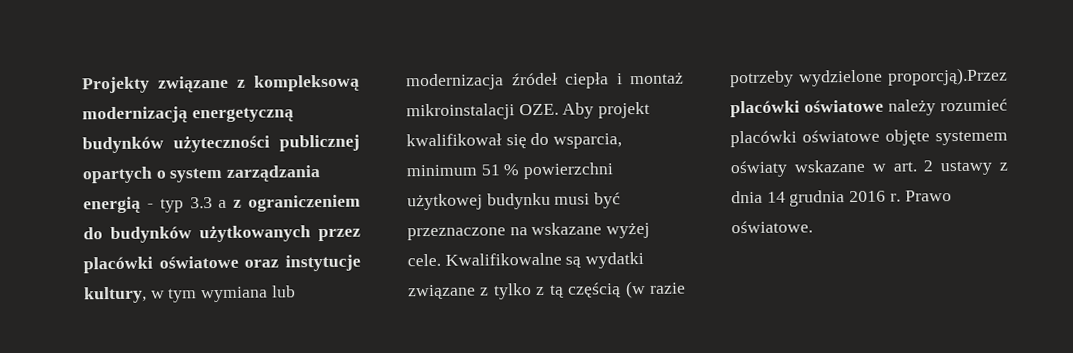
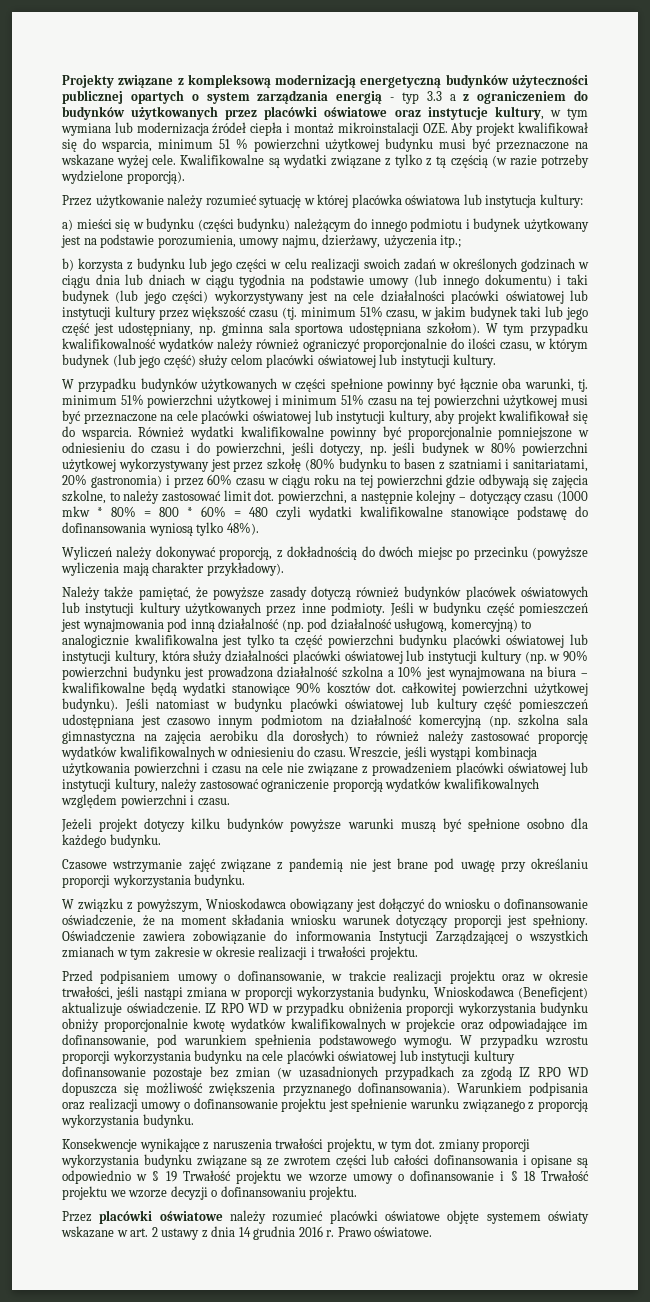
[887,67,1008,86] proporcją).Przez -> [126,171,185,184] [62,194,583,208] [62,218,589,232] [61,234,462,248] [62,258,589,272] [62,274,589,288] [62,290,588,304] [62,306,588,320] [62,322,588,336] [62,338,588,352] [62,354,497,368] [62,378,588,392] [62,394,588,408] [62,410,588,424] [62,426,589,440] [62,442,588,456] [62,458,588,472] [62,474,589,488] [62,490,588,504] [62,506,588,520] [62,522,259,536] [62,546,588,560] [61,562,284,576] [62,586,589,600] [62,602,588,616] [61,618,532,632] [62,634,589,648] [62,650,588,664] [62,666,588,680] [62,682,588,696] [62,698,588,712] [62,714,588,728] [62,730,588,744] [61,746,537,760] [62,762,588,776] [62,778,539,792] [61,794,230,808] [61,818,588,832] [62,834,161,848] [62,858,588,872] [62,874,246,888] [62,898,588,912] [62,914,589,928] [62,930,588,944] [62,946,418,960] [62,970,588,984] [62,986,588,1000] [62,1002,588,1016] [62,1018,588,1032] [62,1034,588,1048] [62,1050,515,1064] [62,1066,589,1080] [62,1082,588,1096] [62,1098,588,1112] [61,1114,194,1128] [62,1138,531,1152] [61,1154,588,1168] [62,1170,590,1184] [62,1186,358,1200] [62,1211,92,1222] proporcją). // Przez użytkowanie należy rozumieć sytuację w której placówka oświatowa lub instytucja kultury: // a) mieści się w budynku (części budynku) należącym do innego podmiotu i budynek użytkowany jest na podstawie porozumienia, umowy najmu, dzierżawy, użyczenia itp.; // b) korzysta z budynku lub jego części w celu realizacji swoich zadań w określonych godzinach w ciągu dnia lub dniach w ciągu tygodnia na podstawie umowy (lub innego dokumentu) i taki budynek (lub jego części) wykorzystywany jest na cele działalności placówki oświatowej lub instytucji kultury przez większość czasu (tj. minimum 51% czasu, w jakim budynek taki lub jego część jest udostępniany, np. gminna sala sportowa udostępniana szkołom). W tym przypadku kwalifikowalność wydatków należy również ograniczyć proporcjonalnie do ilości czasu, w którym budynek (lub jego część) służy celom placówki oświatowej lub instytucji kultury. // W przypadku budynków użytkowanych w części spełnione powinny być łącznie oba warunki, tj. minimum 51% powierzchni użytkowej i minimum 51% czasu na tej powierzchni użytkowej musi być przeznaczone na cele placówki oświatowej lub instytucji kultury, aby projekt kwalifikował się do wsparcia. Również wydatki kwalifikowalne powinny być proporcjonalnie pomniejszone w odniesieniu do czasu i do powierzchni, jeśli dotyczy, np. jeśli budynek w 80% powierzchni użytkowej wykorzystywany jest przez szkołę (80% budynku to basen z szatniami i sanitariatami, 20% gastronomia) i przez 60% czasu w ciągu roku na tej powierzchni gdzie odbywają się zajęcia szkolne, to należy zastosować limit dot. powierzchni, a następnie kolejny – dotyczący czasu (1000 mkw * 80% = 800 * 60% = 480 czyli wydatki kwalifikowalne stanowiące podstawę do dofinansowania wyniosą tylko 48%). // Wyliczeń należy dokonywać proporcją, z dokładnością do dwóch miejsc po przecinku (powyższe wyliczenia mają charakter przykładowy). // Należy także pamiętać, że powyższe zasady dotyczą również budynków placówek oświatowych lub instytucji kultury użytkowanych przez inne podmioty. Jeśli w budynku część pomieszczeń jest wynajmowania pod inną działalność (np. pod działalność usługową, komercyjną) to analogicznie kwalifikowalna jest tylko ta część powierzchni budynku placówki oświatowej lub instytucji kultury, która służy działalności placówki oświatowej lub instytucji kultury (np. w 90% powierzchni budynku jest prowadzona działalność szkolna a 10% jest wynajmowana na biura – kwalifikowalne będą wydatki stanowiące 90% kosztów dot. całkowitej powierzchni użytkowej budynku). Jeśli natomiast w budynku placówki oświatowej lub kultury część pomieszczeń udostępniana jest czasowo innym podmiotom na działalność komercyjną (np. szkolna sala gimnastyczna na zajęcia aerobiku dla dorosłych) to również należy zastosować proporcję wydatków kwalifikowalnych w odniesieniu do czasu. Wreszcie, jeśli wystąpi kombinacja użytkowania powierzchni i czasu na cele nie związane z prowadzeniem placówki oświatowej lub instytucji kultury, należy zastosować ograniczenie proporcją wydatków kwalifikowalnych względem powierzchni i czasu. // Jeżeli projekt dotyczy kilku budynków powyższe warunki muszą być spełnione osobno dla każdego budynku. // Czasowe wstrzymanie zajęć związane z pandemią nie jest brane pod uwagę przy określaniu proporcji wykorzystania budynku. // W związku z powyższym, Wnioskodawca obowiązany jest dołączyć do wniosku o dofinansowanie oświadczenie, że na moment składania wniosku warunek dotyczący proporcji jest spełniony. Oświadczenie zawiera zobowiązanie do informowania Instytucji Zarządzającej o wszystkich zmianach w tym zakresie w okresie realizacji i trwałości projektu. // Przed podpisaniem umowy o dofinansowanie, w trakcie realizacji projektu oraz w okresie trwałości, jeśli nastąpi zmiana w proporcji wykorzystania budynku, Wnioskodawca (Beneficjent) aktualizuje oświadczenie. IZ RPO WD w przypadku obniżenia proporcji wykorzystania budynku obniży proporcjonalnie kwotę wydatków kwalifikowalnych w projekcie oraz odpowiadające im dofinansowanie, pod warunkiem spełnienia podstawowego wymogu. W przypadku wzrostu proporcji wykorzystania budynku na cele placówki oświatowej lub instytucji kultury dofinansowanie pozostaje bez zmian (w uzasadnionych przypadkach za zgodą IZ RPO WD dopuszcza się możliwość zwiększenia przyznanego dofinansowania). Warunkiem podpisania oraz realizacji umowy o dofinansowanie projektu jest spełnienie warunku związanego z proporcją wykorzystania budynku. // Konsekwencje wynikające z naruszenia trwałości projektu, w tym dot. zmiany proporcji wykorzystania budynku związane są ze zwrotem części lub całości dofinansowania i opisane są odpowiednio w § 19 Trwałość projektu we wzorze umowy o dofinansowanie i § 18 Trwałość projektu we wzorze decyzji o dofinansowaniu projektu. // Przez

